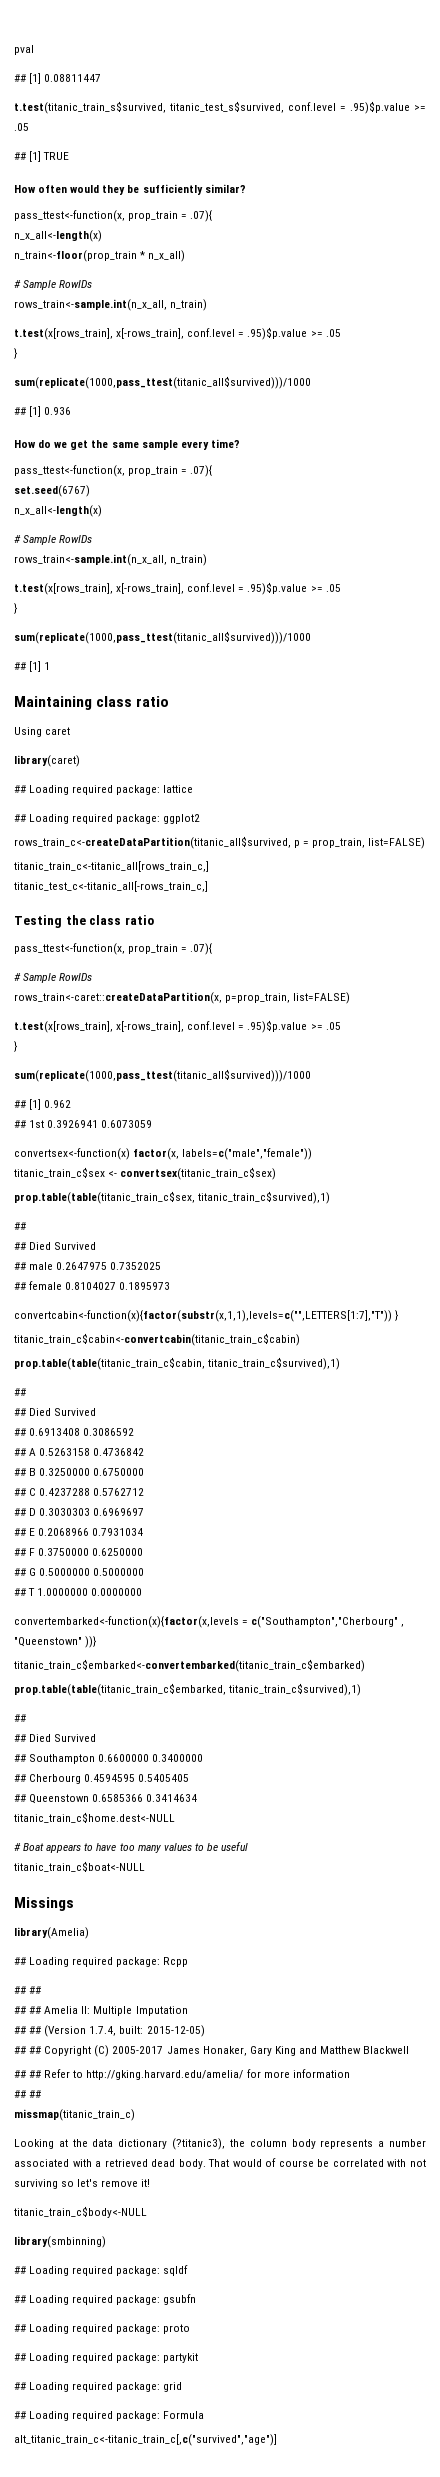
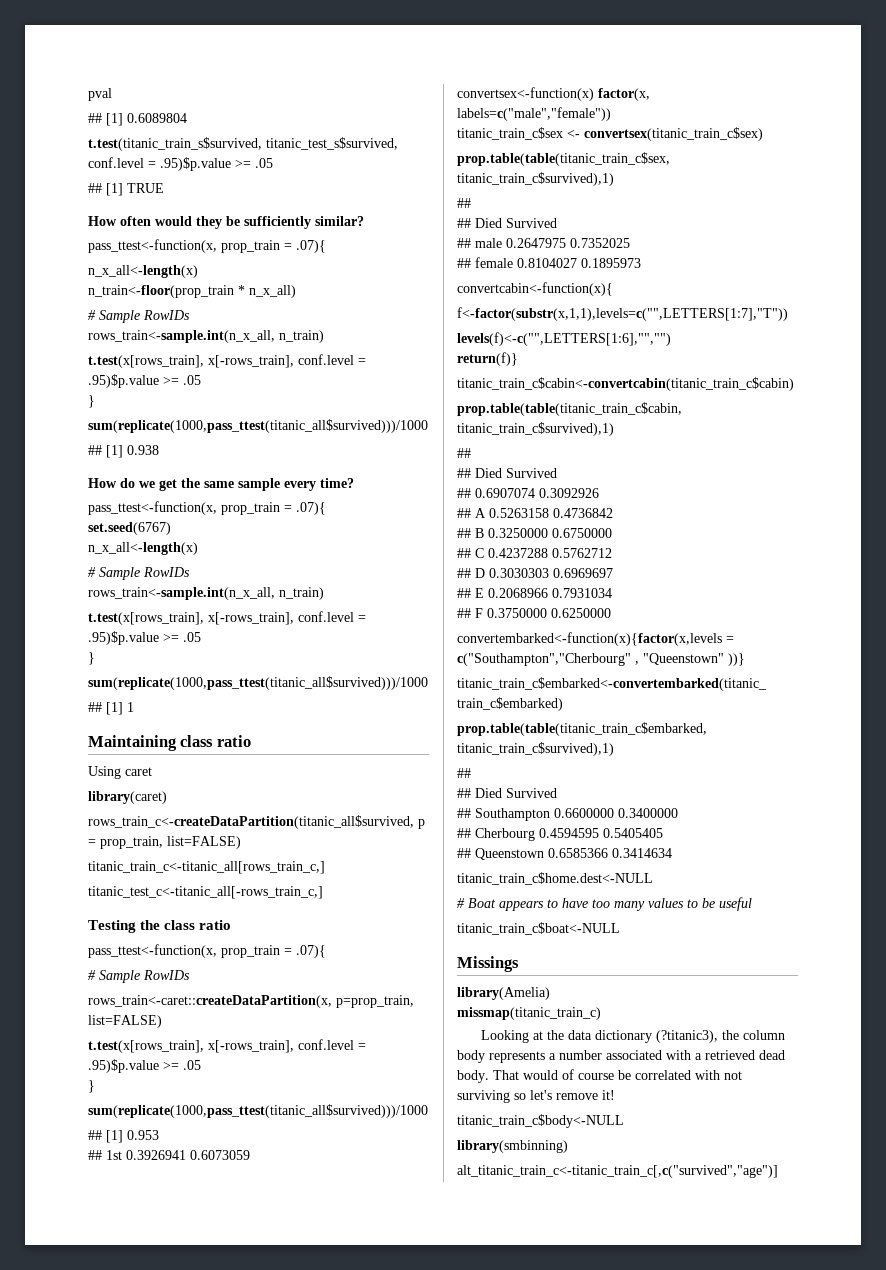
[44,74,102,82] 0.08811447 -> [127,113,187,123] 0.6089804
[44,407,72,415] 0.936 -> [127,445,159,455] 0.938
[14,785,194,795] [14,814,201,824] // ## Loading required package: lattice // ## Loading required package: ggplot2 -> (167, 797) none
[44,1100,72,1108] 0.962 -> [127,1130,159,1140] 0.953
[14,1310,399,1322] convertcabin<-function(x){factor(substr(x,1,1),levels=c("",LETTERS[1:7],"T")) } -> [457,282,613,296] [457,307,788,321] [457,332,671,346] [457,352,518,366] convertcabin<-function(x){ // f<-factor(substr(x,1,1),levels=c("",LETTERS[1:7],"T")) // levels(f)<-c("",LETTERS[1:6],"","") // return(f)}
[29,1428,135,1436] 0.6913408 0.3086592 -> [475,488,599,498] 0.6907074 0.3092926
[14,1568,145,1576] [14,1588,143,1596] // ## G 0.5000000 0.5000000 // ## T 1.0000000 0.0000000 -> (611, 613) none
[14,1957,189,1967] [14,1986,42,1994] [14,2006,188,2016] [14,2025,205,2037] [14,2045,410,2057] [14,2069,350,2080] [14,2090,42,2098] // ## Loading required package: Rcpp // ## ## // ## ## Amelia II: Multiple Imputation // ## ## (Version 1.7.4, built: 2015-12-05) // ## ## Copyright (C) 2005-2017 James Honaker, Gary King and Matthew Blackwell // ## ## Refer to http://gking.harvard.edu/amelia/ for more information // ## ## -> (550, 993) none
[14,2265,189,2276] [14,2294,197,2305] [14,2324,191,2334] [14,2353,199,2363] [14,2382,183,2392] [14,2411,205,2421] // ## Loading required package: sqldf // ## Loading required package: gsubfn // ## Loading required package: proto // ## Loading required package: partykit // ## Loading required package: grid // ## Loading required package: Formula -> (568, 1146) none

